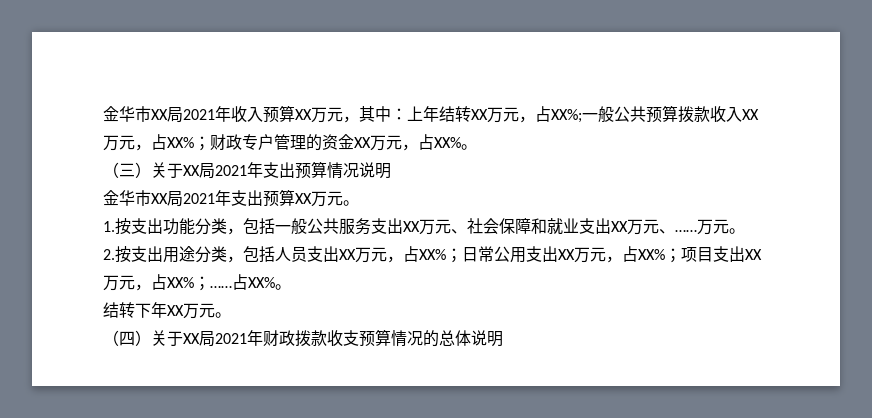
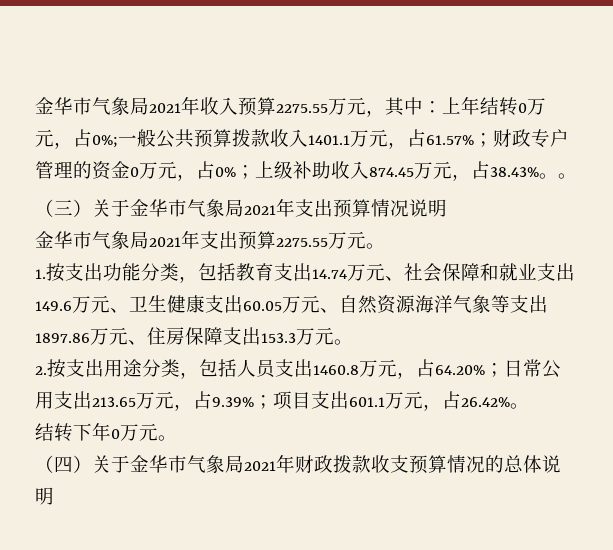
[103,106,168,122] 金华市XX -> [35,97,130,115] 金华市气象
[295,109,312,120] XX -> [276,104,328,113] 2275.55
[471,106,582,123] XX万元，占XX%; -> [518,98,546,115] [35,129,118,149] 0万元，占0%;
[742,109,759,120] [103,134,194,151] XX万元，占XX% -> [308,129,474,149] 1401.1万元，占61.57%
[354,134,461,151] XX万元，占XX% -> [130,161,558,181] 0万元，占0%；上级补助收入874.45万元，占38.43%。
[183,165,200,176] XX -> [130,199,225,217] 金华市气象
[151,189,312,207] XX局2021年支出预算XX -> [92,230,328,250] 气象局2021年支出预算2275.55
[275,218,420,235] 一般公共服务支出XX -> [236,263,347,281] 教育支出14.74
[611,219,697,235] XX万元、…… -> [35,295,548,314] [35,327,296,345] 149.6万元、卫生健康支出60.05万元、自然资源海洋气象等支出1897.86万元、住房保障支出153.3
[339,246,446,263] XX万元，占XX% -> [313,359,485,379] 1460.8万元，占64.20%
[558,246,665,263] XX万元，占XX% -> [92,391,254,411] 213.65万元，占9.39%
[745,249,762,260] [103,274,275,291] XX万元，占XX%；……占XX% -> [349,391,510,411] 601.1万元，占26.42%
[167,305,184,316] XX -> [111,429,120,439] 0
[183,333,200,344] XX -> [130,455,225,473] 金华市气象

